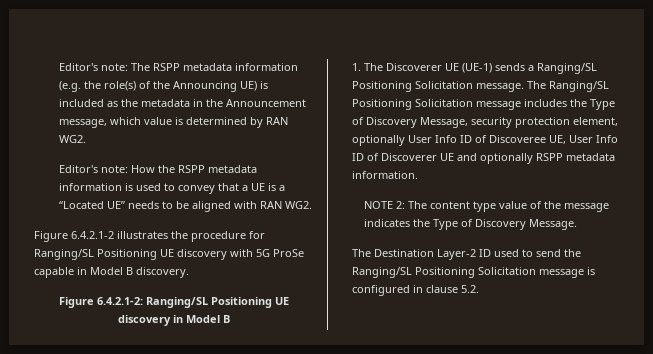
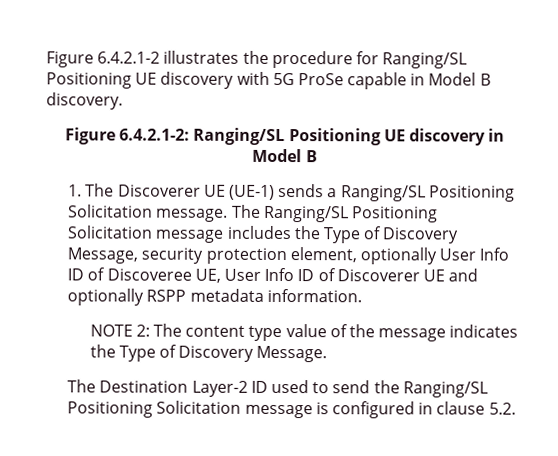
[59,63,299,71] [59,81,269,92] [59,99,307,107] [59,117,289,128] [59,135,87,143] [59,165,258,173] [59,183,286,194] [59,201,313,212] Editor's note: The RSPP metadata information (e.g. the role(s) of the Announcing UE) is included as the metadata in the Announcement message, which value is determined by RAN WG2. // Editor's note: How the RSPP metadata information is used to convey that a UE is a “Located UE” needs to be aligned with RAN WG2. // -> (46, 59) none

